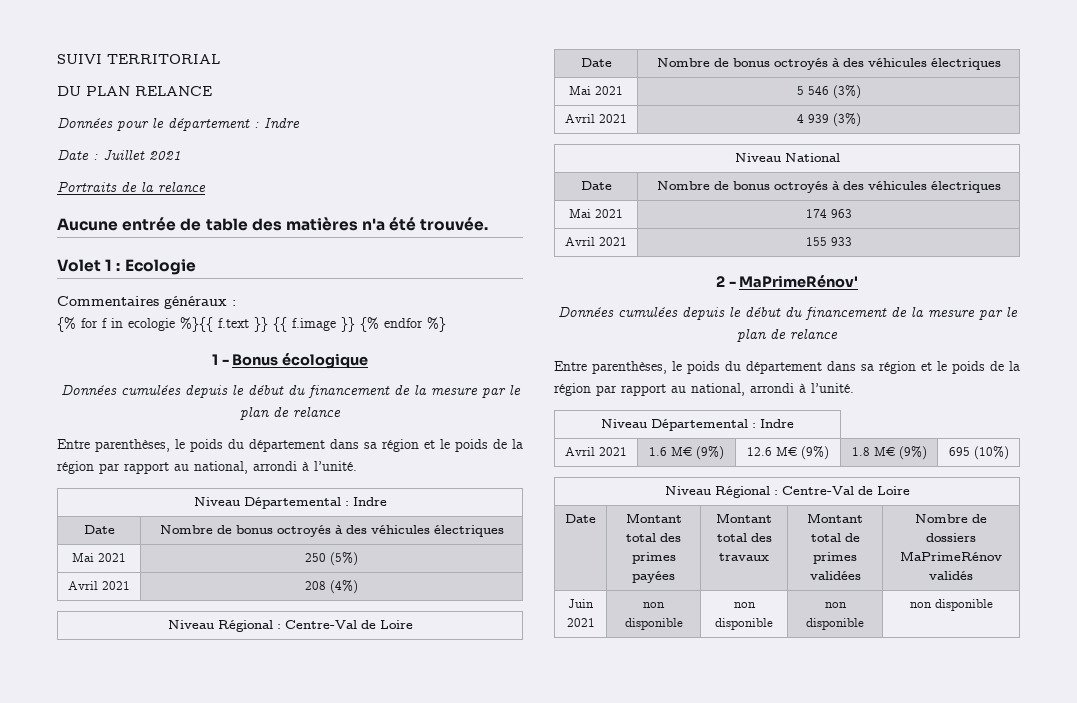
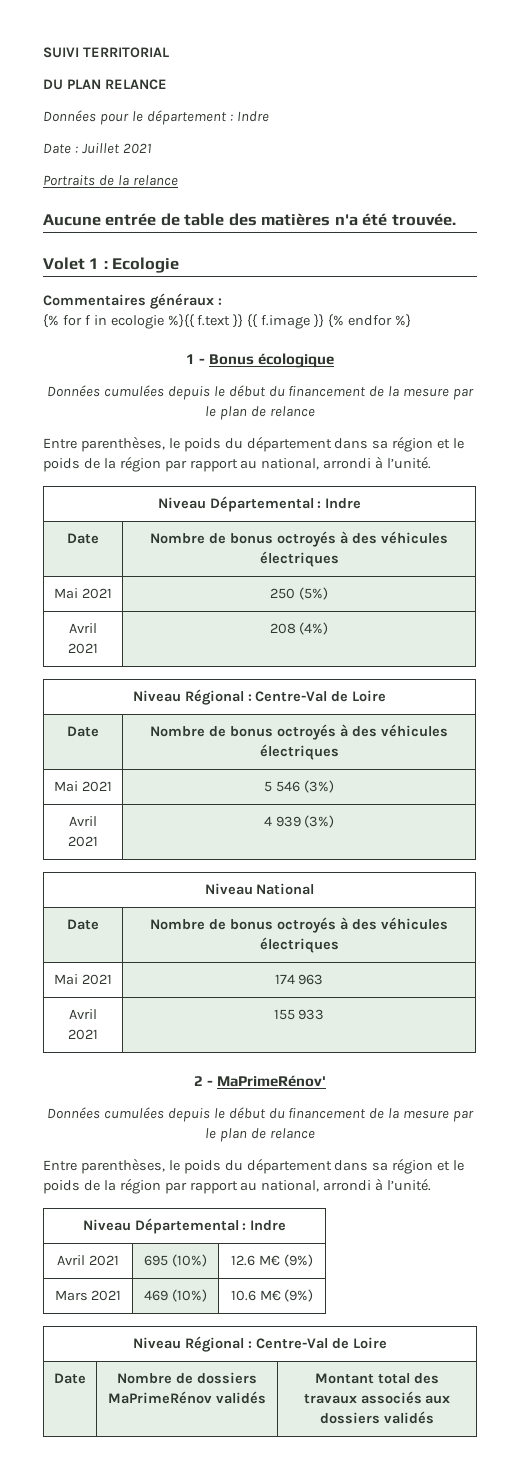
[649,446,724,460] 1.6 M€ (9%) -> [144,1254,207,1267] 695 (10%)
[851,446,927,460] [948,446,1009,460] [664,486,910,498] [565,514,596,523] [625,513,682,523] [626,533,681,542] [631,552,676,564] [632,571,675,583] | 1.8 M€ (9%) | 695 (10%) // Niveau Régional : Centre-Val de Loire // Date | Montant total des primes payées -> [54,1290,122,1301] [144,1289,207,1302] [230,1289,314,1302] [133,1336,387,1352] [54,1373,86,1384] [117,1372,257,1384] [108,1391,266,1404] // Mars 2021 | 469 (10%) | 10.6 M€ (9%) // Niveau Régional : Centre-Val de Loire // Date | Nombre de dossiers MaPrimeRénov validés
[807,513,863,523] [810,533,860,542] [813,552,857,564] [809,571,861,580] [915,514,987,523] [926,533,976,542] [900,551,1002,561] [929,571,973,580] [568,599,594,608] [566,618,595,627] [643,602,665,608] [624,618,683,630] [733,602,756,608] [715,618,773,630] [824,602,847,608] [806,618,864,630] [909,599,993,611] | Montant total de primes validées | Nombre de dossiers MaPrimeRénov validés // Juin 2021 | non disponible | non disponible | non disponible | non disponible -> [360,1391,451,1404] [320,1411,434,1424] associés aux dossiers validés

